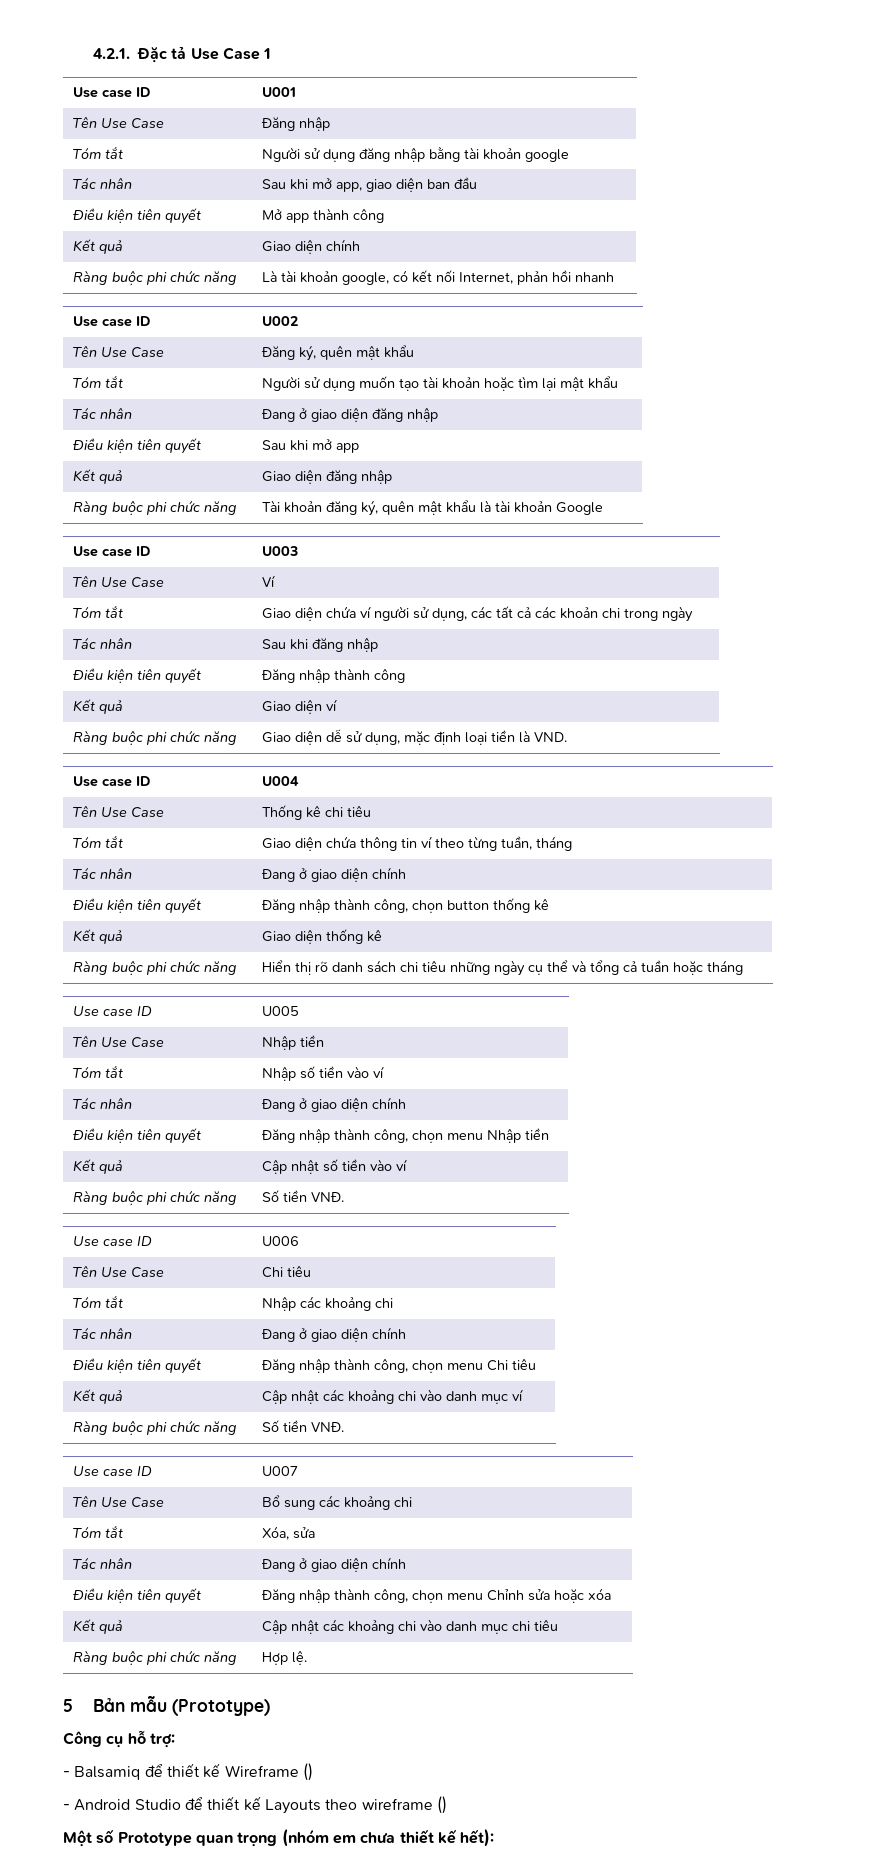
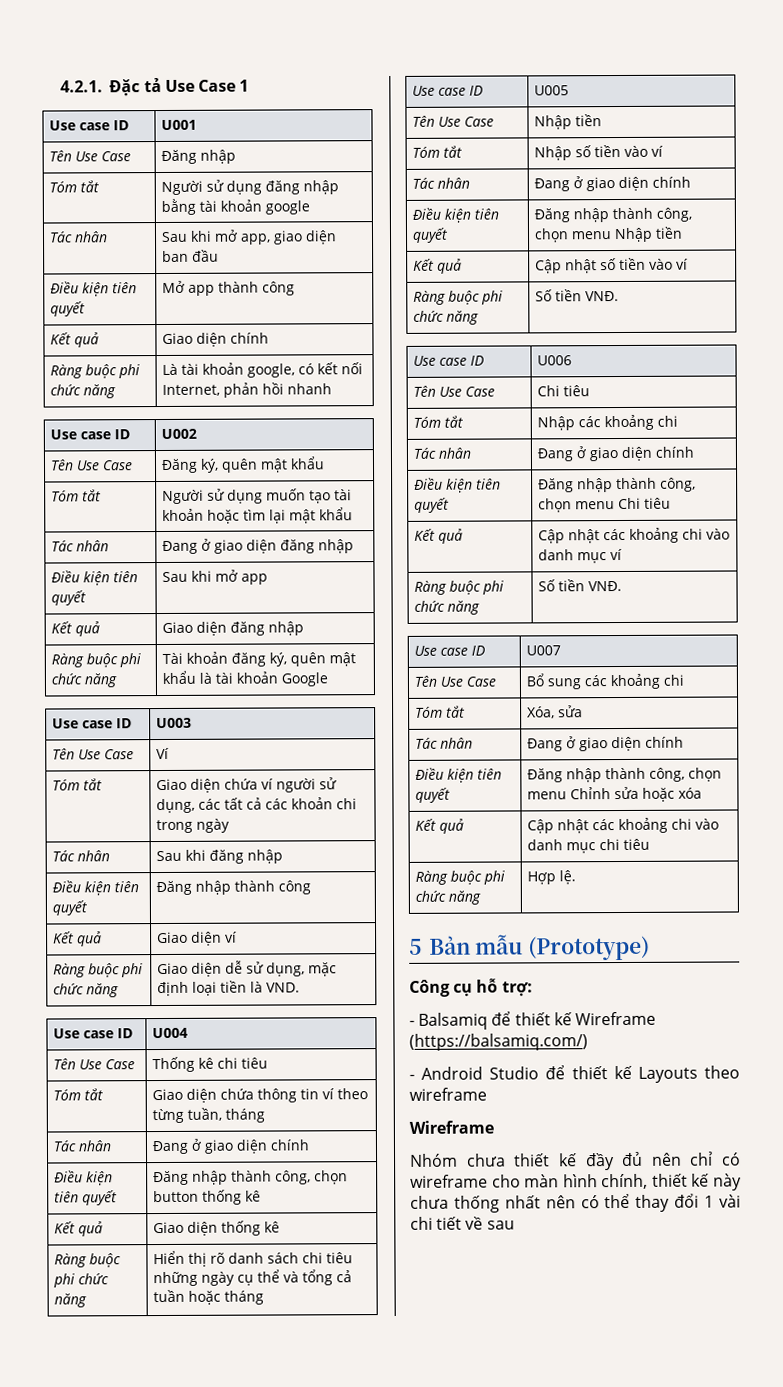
[302,1763,313,1781] () -> [409,1033,588,1051] (https://balsamiq.com/)
[436,1796,447,1814] [63,1829,495,1847] () // Một số Prototype quan trọng (nhóm em chưa thiết kế hết): -> [409,1120,494,1134] [410,1151,741,1171] [410,1173,742,1191] [410,1193,741,1213] [410,1216,515,1230] // Wireframe // Nhóm chưa thiết kế đầy đủ nên chỉ có wireframe cho màn hình chính, thiết kế này chưa thống nhất nên có thể thay đổi 1 vài chi tiết về sau

